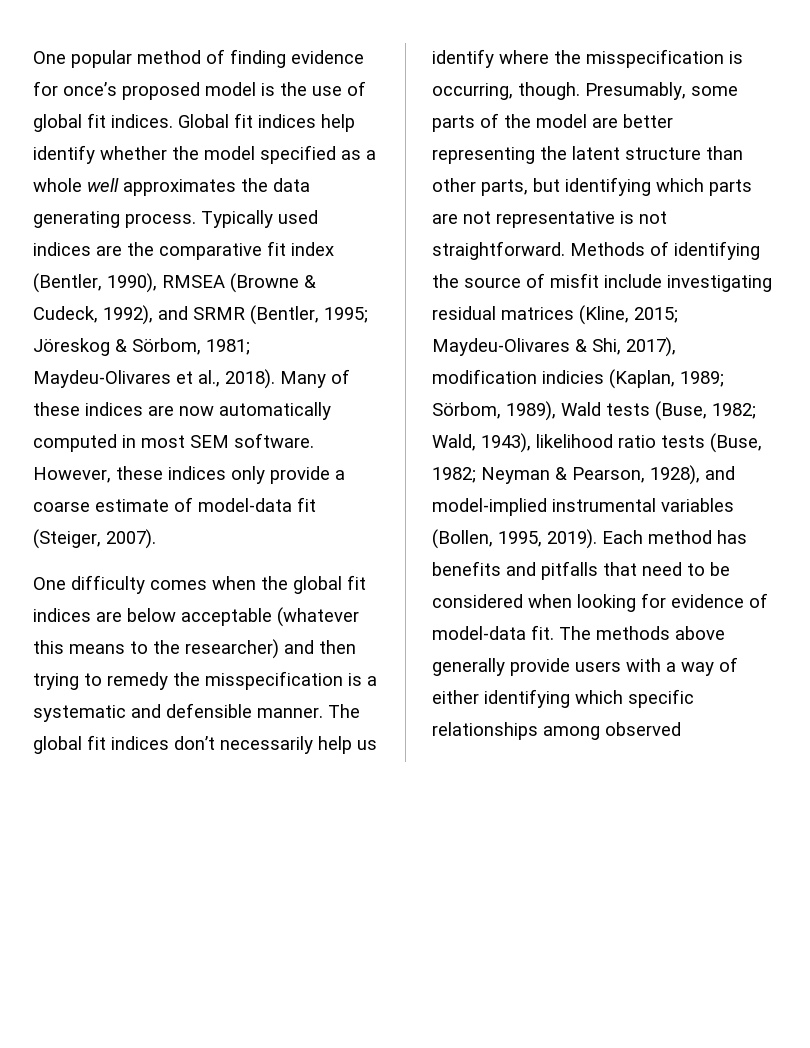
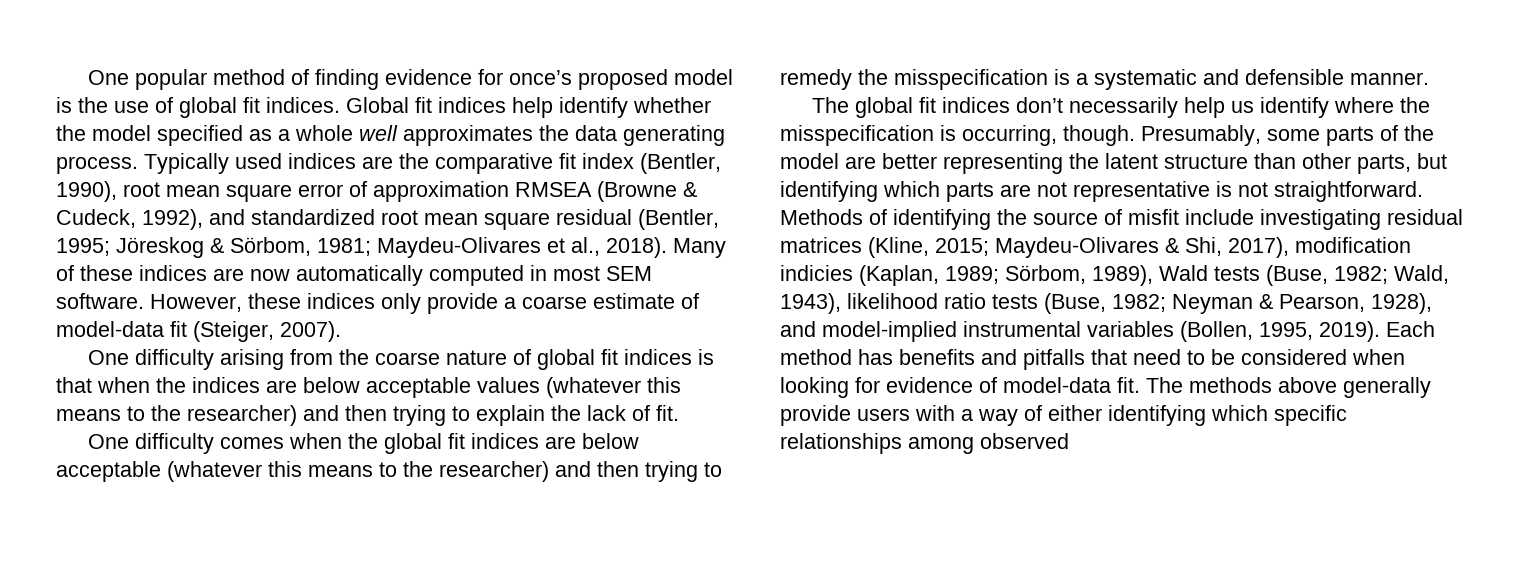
(157, 283) none -> [123,181,509,202] root mean square error of approximation
[193,307,245,320] SRMR -> [251,209,632,230] standardized root mean square residual
(156, 539) none -> [88,349,715,370] [56,377,681,398] [56,405,679,426] // One difficulty arising from the coarse nature of global fit indices is that when the indices are below acceptable values (whatever this means to the researcher) and then trying to explain the lack of fit.
(323, 712) none -> (1429, 78) //

